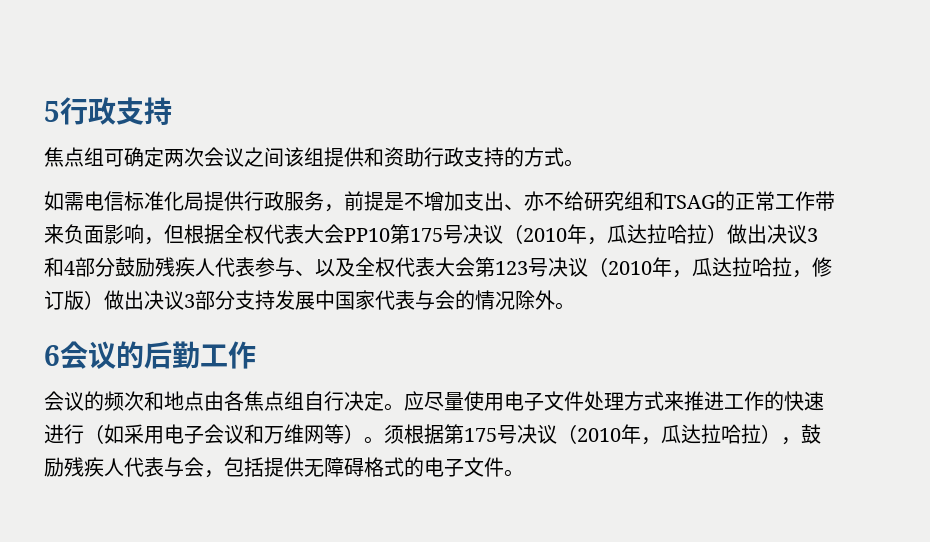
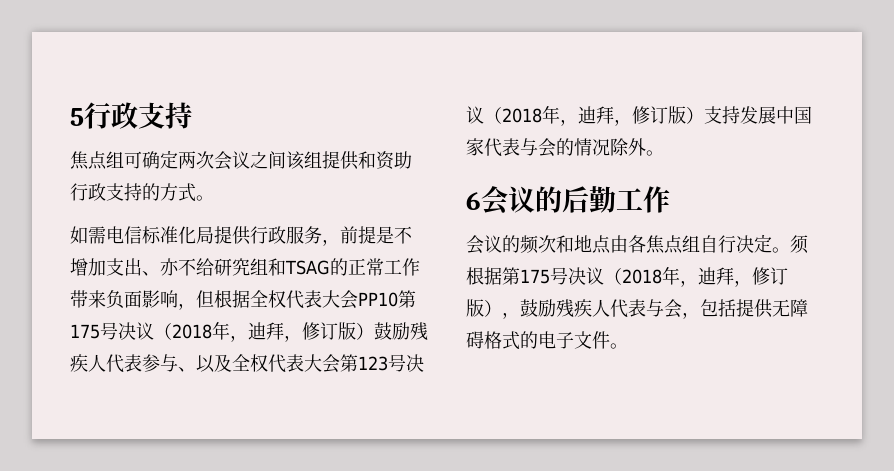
[523,224,818,245] [44,257,115,277] 2010年，瓜达拉哈拉）做出决议3和4部分 -> [172,321,374,342] 2018年，迪拜，修订版）
[608,257,832,278] [44,290,235,310] 2010年，瓜达拉哈拉，修订版）做出决议3部分 -> [502,105,704,126] 2018年，迪拜，修订版）
[404,391,824,411] [44,424,384,444] 应尽量使用电子文件处理方式来推进工作的快速进行（如采用电子会议和万维网等）。 -> (790, 250) none
[577,424,761,445] 2010年，瓜达拉哈拉 -> [622,266,788,287] [466,299,484,317] 2018年，迪拜，修订版

